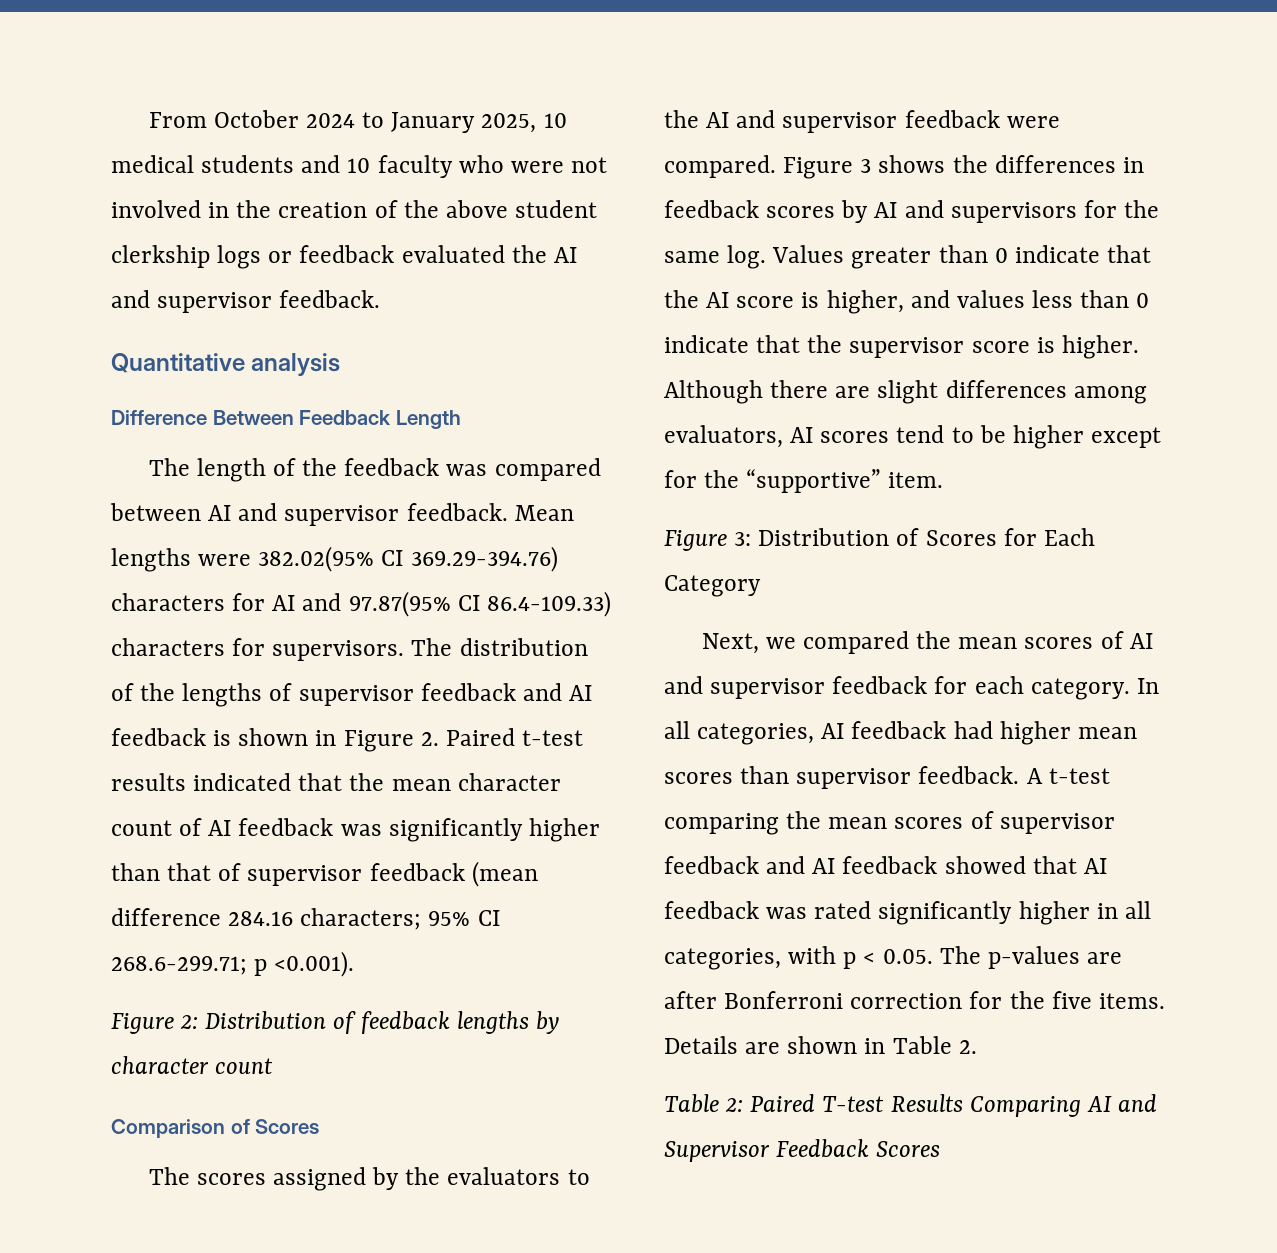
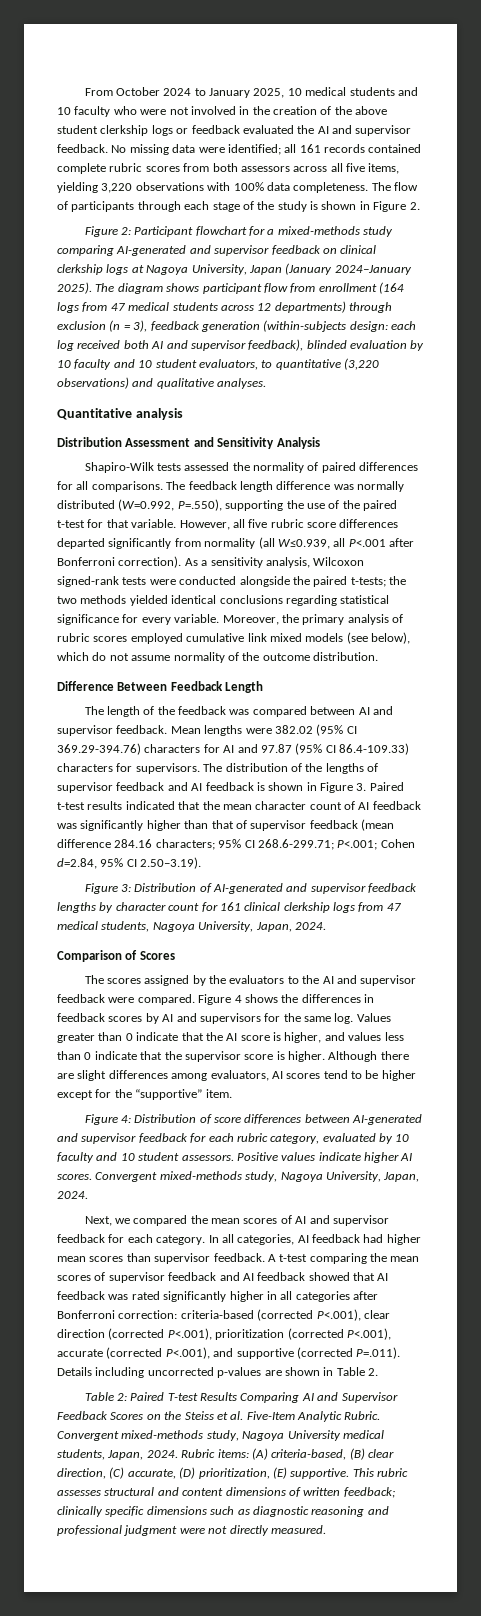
[111,353,341,376] // Quantitative analysis -> [111,144,422,155] [57,163,400,174] [57,182,418,193] [57,201,420,212] [84,226,394,237] [57,245,377,256] [57,263,412,275] [57,282,404,294] [57,301,392,313] [57,320,416,332] [57,339,425,351] [57,358,379,370] [57,377,267,389] [57,408,183,420] [57,437,320,449] [84,462,419,473] [57,481,404,492] [57,499,397,511] [57,519,399,530] [57,537,414,549] [57,556,365,568] [57,576,406,587] [57,595,390,606] [57,614,403,625] [57,632,410,644] [57,652,378,663] No missing data were identified; all 161 records contained complete rubric scores from both assessors across all five items, yielding 3,220 observations with 100% data completeness. The flow of participants through each stage of the study is shown in Figure 2. // Figure 2: Participant flowchart for a mixed-methods study comparing AI-generated and supervisor feedback on clinical clerkship logs at Nagoya University, Japan (January 2024–January 2025). The diagram shows participant flow from enrollment (164 logs from 47 medical students across 12 departments) through exclusion (n = 3), feedback generation (within-subjects design: each log received both AI and supervisor feedback), blinded evaluation by 10 faculty and 10 student evaluators, to quantitative (3,220 observations) and qualitative analyses. // Quantitative analysis // Distribution Assessment and Sensitivity Analysis // Shapiro-Wilk tests assessed the normality of paired differences for all comparisons. The feedback length difference was normally distributed (W=0.992, P=.550), supporting the use of the paired t-test for that variable. However, all five rubric score differences departed significantly from normality (all W≤0.939, all P<.001 after Bonferroni correction). As a sensitivity analysis, Wilcoxon signed-rank tests were conducted alongside the paired t-tests; the two methods yielded identical conclusions regarding statistical significance for every variable. Moreover, the primary analysis of rubric scores employed cumulative link mixed models (see below), which do not assume normality of the outcome distribution.
[258,546,375,572] 382.02(95% -> [274,724,344,736] 382.02 (95%
[348,591,451,617] 97.87(95% -> [260,743,323,755] 97.87 (95%
[420,732,439,746] 2. -> [356,783,367,791] 3.
[254,951,355,977] [111,1011,357,1034] p <0.001). // Figure 2: Distribution of -> [337,839,415,850] [57,857,202,869] [84,883,366,894] P<.001; Cohen d=2.84, 95% CI 2.50–3.19). // Figure 3: Distribution of AI-generated and supervisor
(274, 1066) none -> [201,902,401,913] [57,921,326,932] for 161 clinical clerkship logs from 47 medical students, Nagoya University, Japan, 2024.
[860,159,872,173] 3 -> [234,995,242,1003] 4
[734,528,1095,546] [664,575,761,597] 3: Distribution of Scores for Each Category -> [120,1114,423,1125] [57,1133,410,1144] [57,1152,413,1163] [57,1171,420,1182] [57,1191,88,1199] 4: Distribution of score differences between AI-generated and supervisor feedback for each rubric category, evaluated by 10 faculty and 10 student assessors. Positive values indicate higher AI scores. Convergent mixed-methods study, Nagoya University, Japan, 2024.
[664,946,1123,970] [664,991,1165,1009] [664,1036,738,1054] categories, with p < 0.05. The p-values are after Bonferroni correction for the five items. Details -> [295,1291,378,1302] [57,1309,390,1321] [57,1328,391,1340] [57,1347,401,1359] [57,1367,262,1378] categories after Bonferroni correction: criteria-based (corrected P<.001), clear direction (corrected P<.001), prioritization (corrected P<.001), accurate (corrected P<.001), and supportive (corrected P=.011). Details including uncorrected p-values
(941, 1149) none -> [146,1411,381,1422] [57,1430,384,1441] [57,1448,394,1460] [57,1467,408,1479] [57,1487,395,1498] [57,1506,389,1517] [57,1525,326,1536] on the Steiss et al. Five-Item Analytic Rubric. Convergent mixed-methods study, Nagoya University medical students, Japan, 2024. Rubric items: (A) criteria-based, (B) clear direction, (C) accurate, (D) prioritization, (E) supportive. This rubric assesses structural and content dimensions of written feedback; clinically specific dimensions such as diagnostic reasoning and professional judgment were not directly measured.

